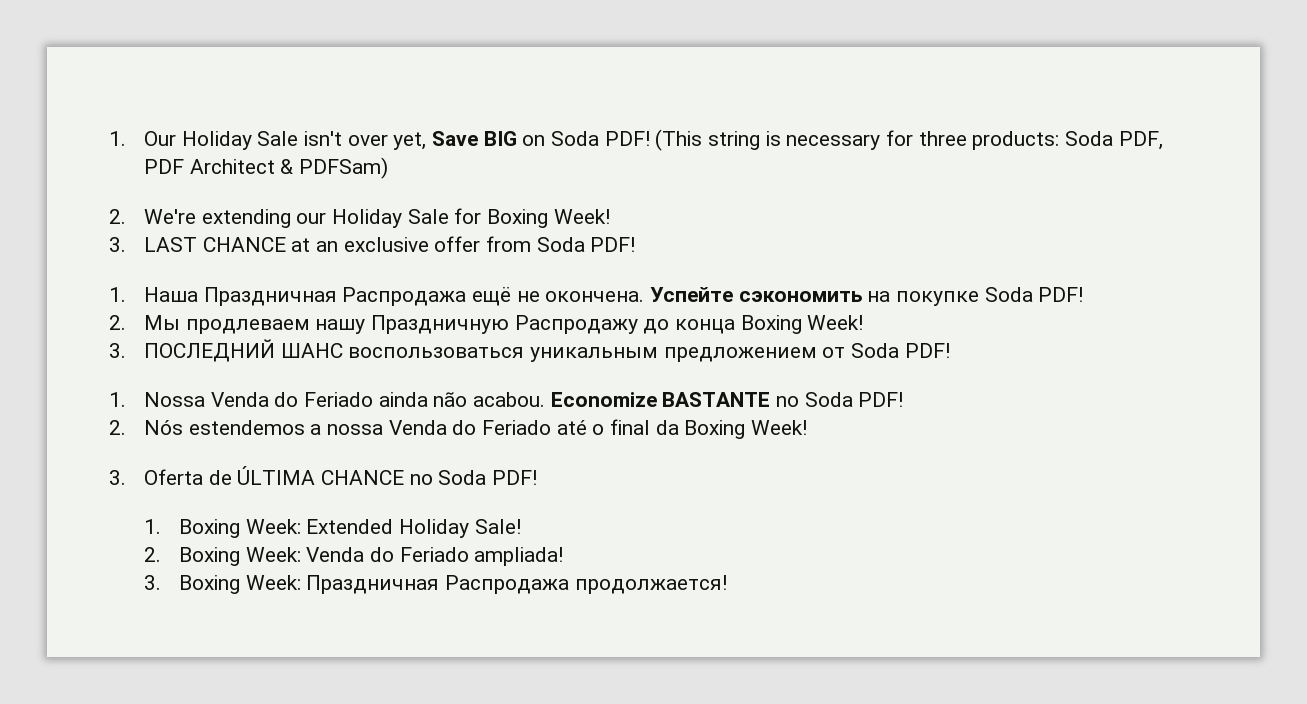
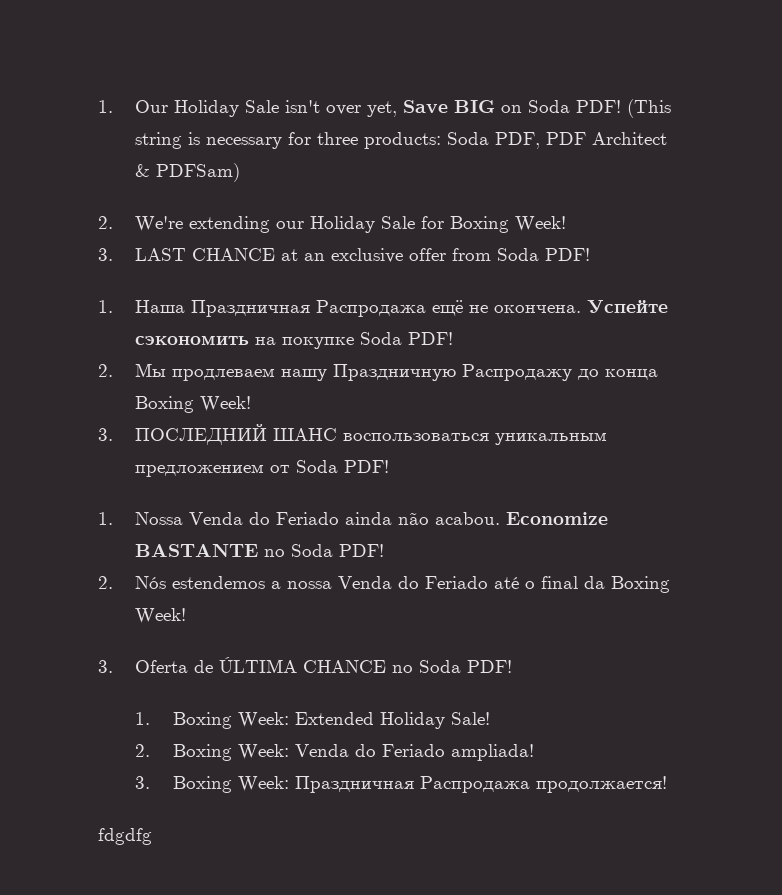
(727, 584) none -> [98,828,152,845] // fdgdfg

